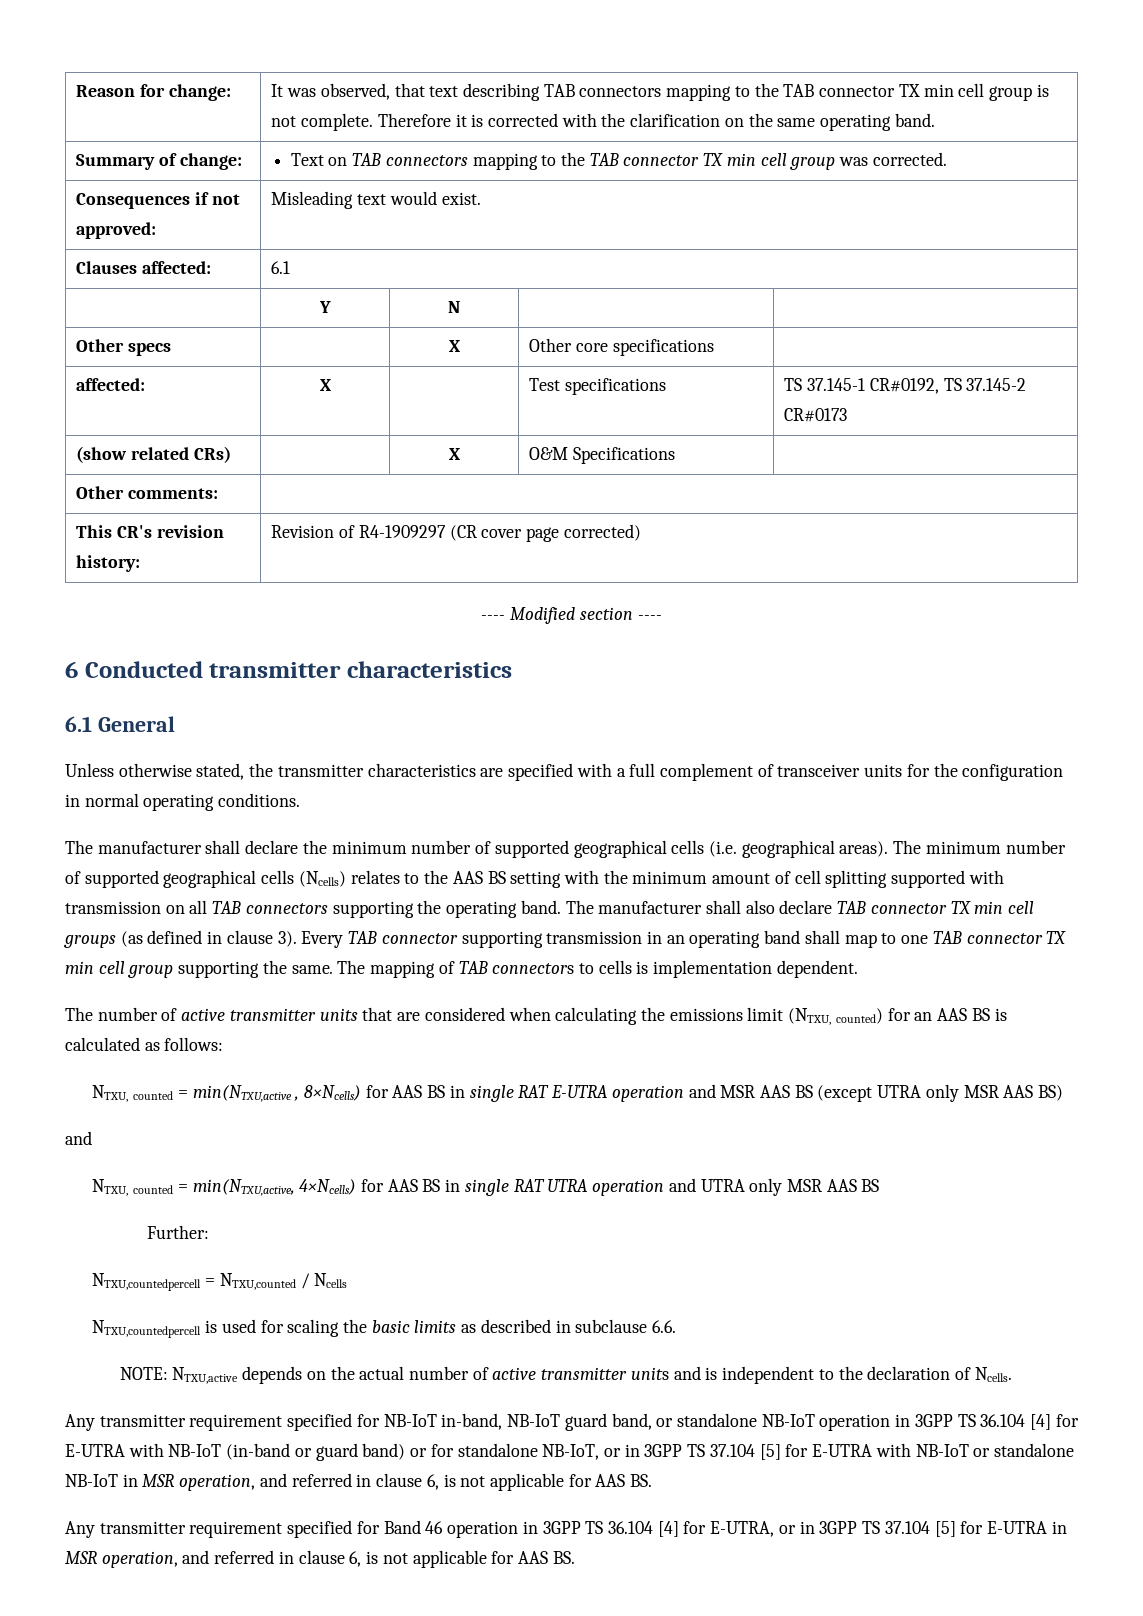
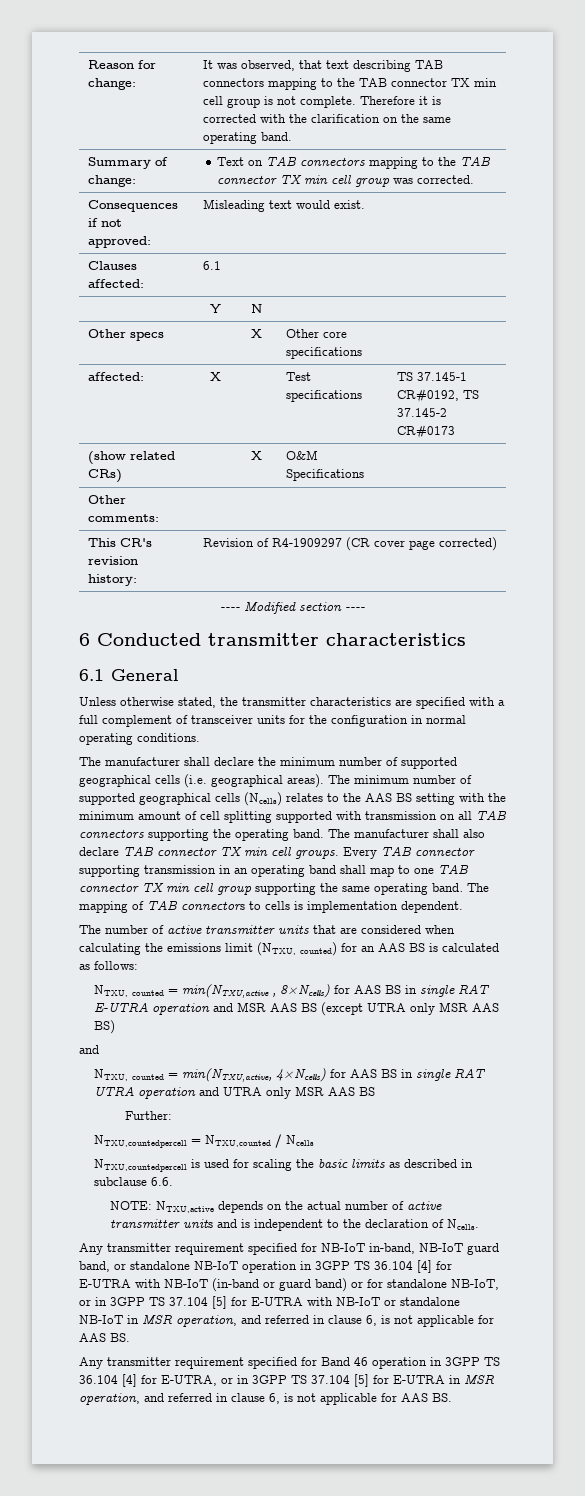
[64,930,297,948] groups (as defined in clause 3). -> [295,850,339,859] groups.
[291,965,333,974] same. -> [342,883,463,895] same operating band.

